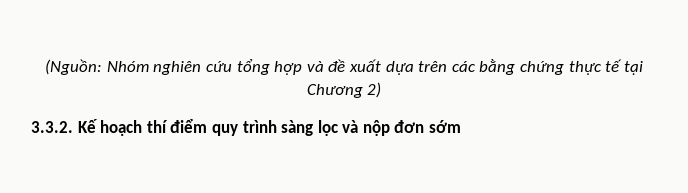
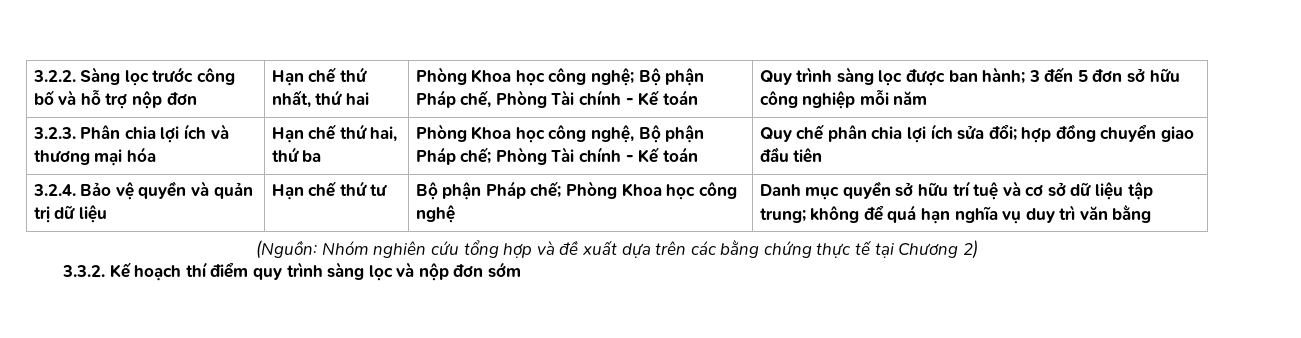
(45, 67) none -> [32,67,235,86] [33,90,197,109] [271,67,367,86] [271,90,369,108] [415,67,705,86] [415,90,698,108] [759,67,1180,86] [759,90,928,109] [32,124,229,143] [33,147,156,166] [271,124,398,143] [271,147,322,162] [415,124,705,143] [415,147,698,165] [759,124,1195,143] [759,147,823,163] [32,181,253,200] [33,205,107,223] [271,181,388,200] [415,181,737,200] [415,205,455,223] [759,181,1153,200] [759,204,1152,224] 3.2.2. Sàng lọc trước công bố và hỗ trợ nộp đơn | Hạn chế thứ nhất, thứ hai | Phòng Khoa học công nghệ; Bộ phận Pháp chế, Phòng Tài chính - Kế toán | Quy trình sàng lọc được ban hành; 3 đến 5 đơn sở hữu công nghiệp mỗi năm // 3.2.3. Phân chia lợi ích và thương mại hóa | Hạn chế thứ hai, thứ ba | Phòng Khoa học công nghệ, Bộ phận Pháp chế; Phòng Tài chính - Kế toán | Quy chế phân chia lợi ích sửa đổi; hợp đồng chuyển giao đầu tiên // 3.2.4. Bảo vệ quyền và quản trị dữ liệu | Hạn chế thứ tư | Bộ phận Pháp chế; Phòng Khoa học công nghệ | Danh mục quyền sở hữu trí tuệ và cơ sở dữ liệu tập trung; không để quá hạn nghĩa vụ duy trì văn bằng //

